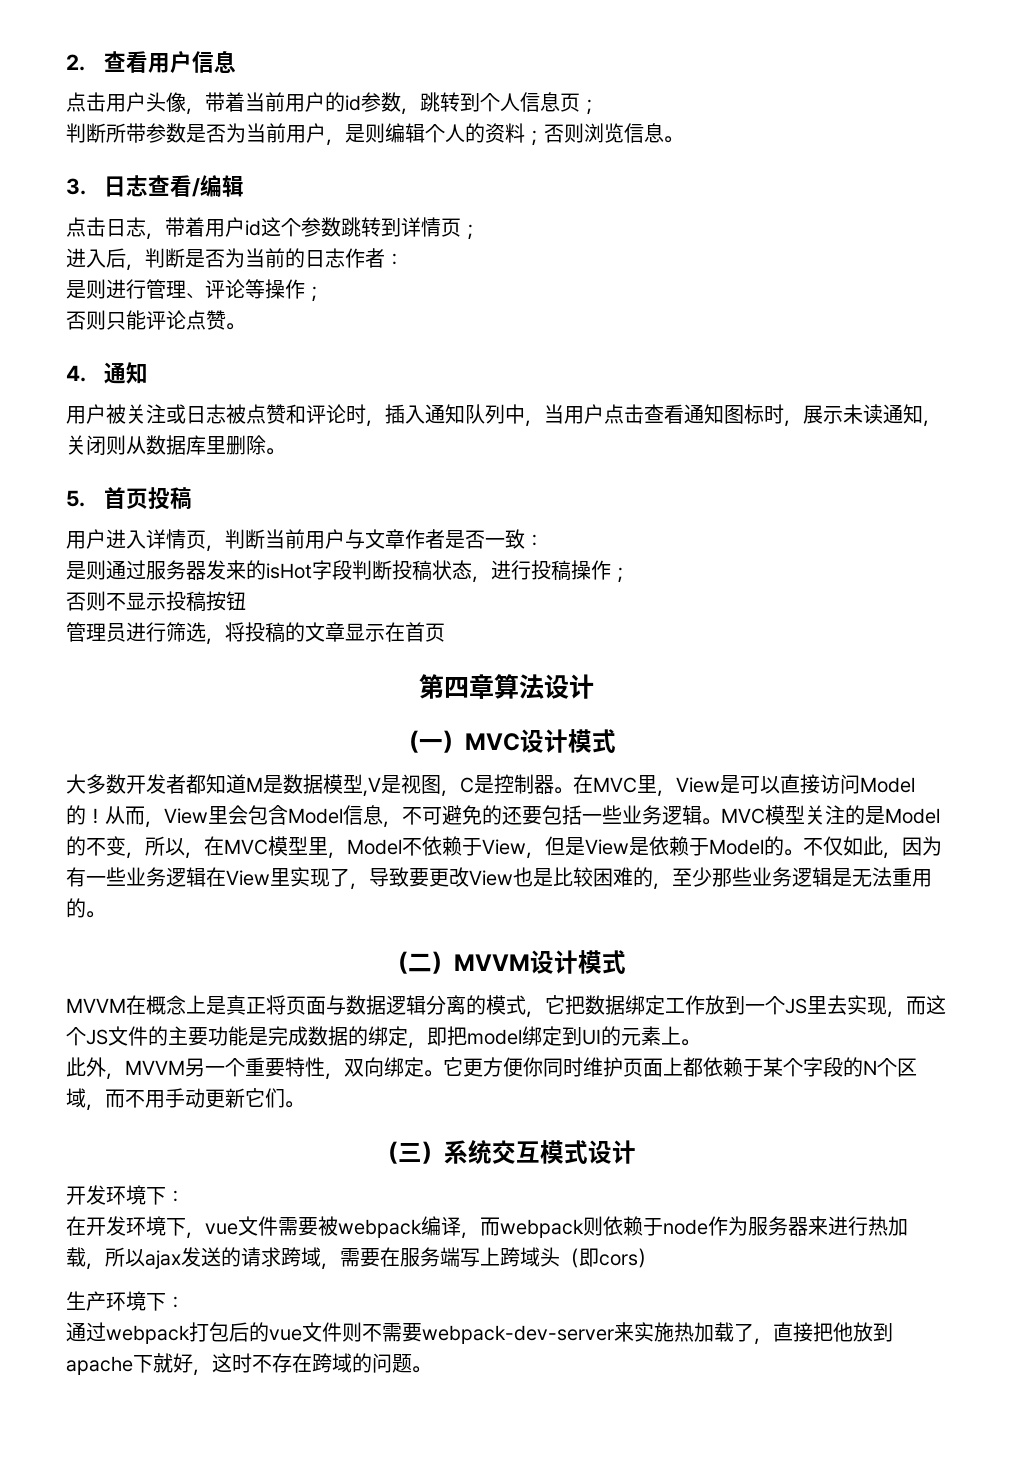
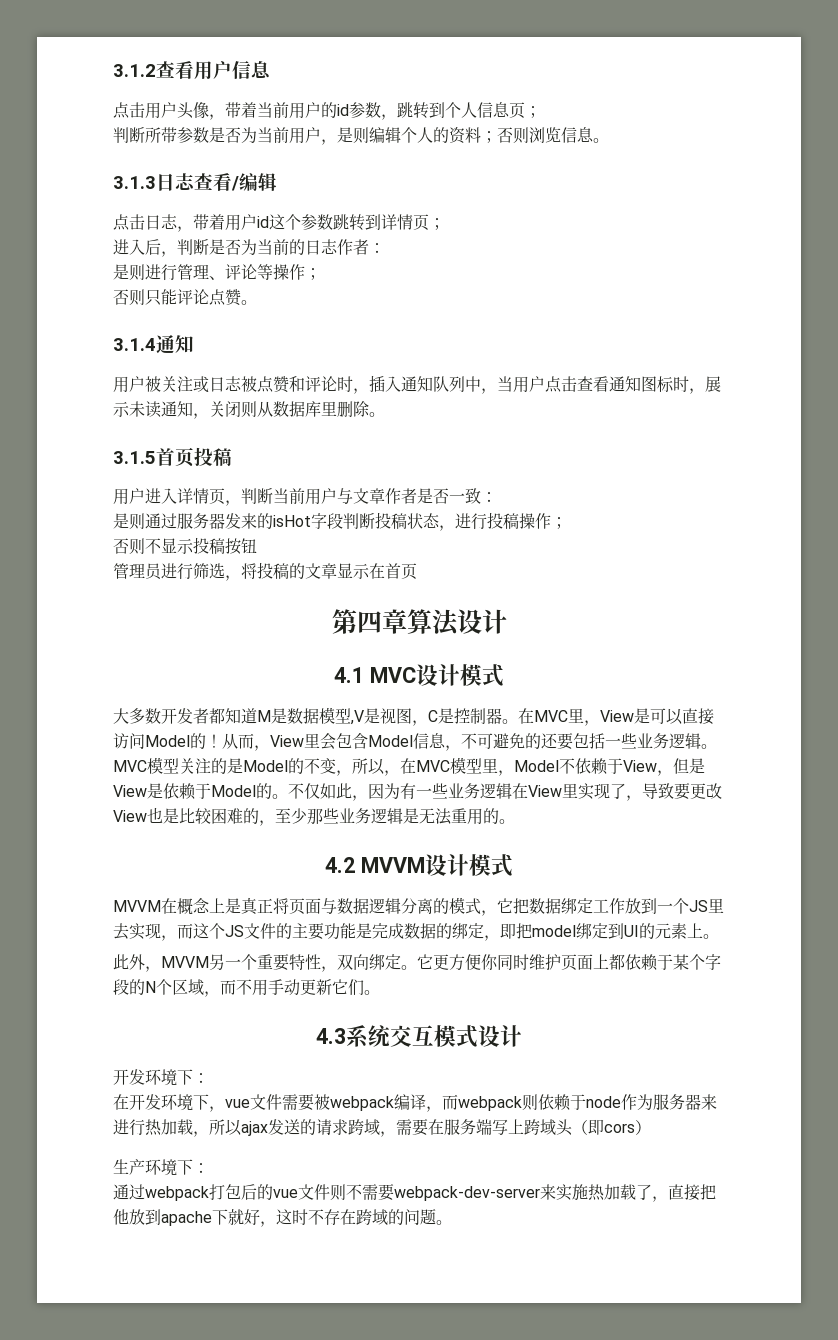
[66,54,85,71] 2. -> [113,64,156,77] 3.1.2
[66,178,86,195] 3. -> [113,176,156,189] 3.1.3
[66,365,86,382] 4. -> [113,338,156,351] 3.1.4
[66,490,85,507] 5. -> [113,451,156,464] 3.1.5
[396,730,465,753] （一） -> [334,667,365,683] 4.1
[386,951,454,974] （二） -> [325,857,356,873] 4.2
[376,1141,444,1164] （三） -> [316,1028,346,1044] 4.3

